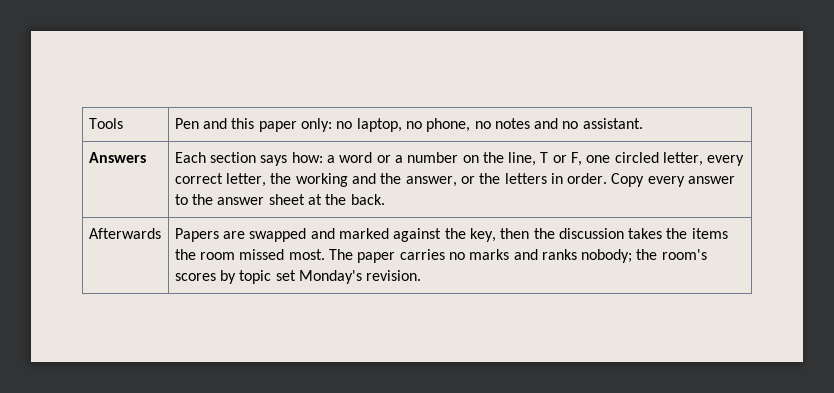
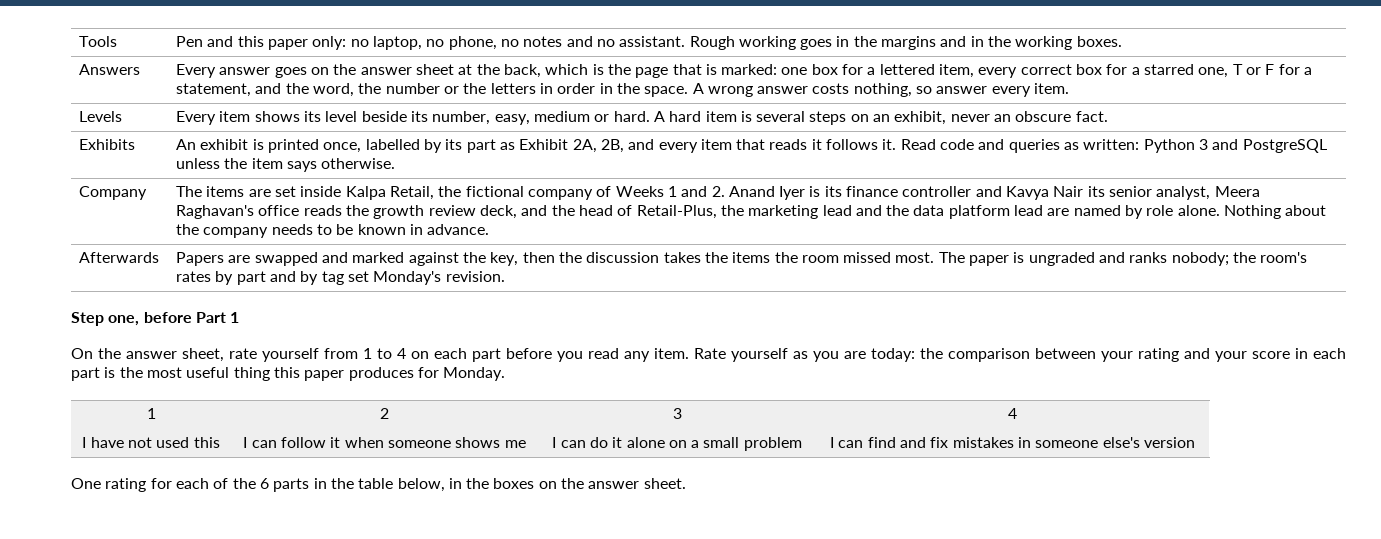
[88,152,146,163] [174,152,745,166] [174,173,736,187] [174,194,385,205] // Answers | Each section says how: a word or a number on the line, T or F, one circled letter, every correct letter, the working and the answer, or the letters in order. Copy every answer to the answer sheet at the back. -> [689,36,1122,50] [79,64,141,75] [176,64,1312,78] [176,83,1070,97] [79,111,123,122] [176,111,1108,125] [79,139,136,150] [176,139,1327,153] [176,158,396,172] [79,186,148,200] [176,186,1260,200] [176,205,1327,219] [176,224,490,238] Rough working goes in the margins and in the working boxes. // Answers | Every answer goes on the answer sheet at the back, which is the page that is marked: one box for a lettered item, every correct box for a starred one, T or F for a statement, and the word, the number or the letters in order in the space. A wrong answer costs nothing, so answer every item. // Levels | Every item shows its level beside its number, easy, medium or hard. A hard item is several steps on an exhibit, never an obscure fact. // Exhibits | An exhibit is printed once, labelled by its part as Exhibit 2A, 2B, and every item that reads it follows it. Read code and queries as written: Python 3 and PostgreSQL unless the item says otherwise. // Company | The items are set inside Kalpa Retail, the fictional company of Weeks 1 and 2. Anand Iyer is its finance controller and Kavya Nair its senior analyst, Meera Raghavan's office reads the growth review deck, and the head of Retail-Plus, the marketing lead and the data platform lead are named by role alone. Nothing about the company needs to be known in advance.
[399,249,510,260] carries no marks -> [1013,252,1095,266] is ungraded
[174,270,422,284] scores by topic set Monday's revision. -> [176,271,505,285] [71,312,240,326] [71,348,1346,362] [71,367,506,381] [146,408,156,419] [82,437,220,448] [379,408,389,419] [243,437,526,448] [672,408,682,419] [552,437,802,451] [1008,408,1017,419] [830,437,1195,448] [71,478,686,492] rates by part and by tag set Monday's revision. // Step one, before Part 1 // On the answer sheet, rate yourself from 1 to 4 on each part before you read any item. Rate yourself as you are today: the comparison between your rating and your score in each part is the most useful thing this paper produces for Monday. // 1 // I have not used this | 2 // I can follow it when someone shows me | 3 // I can do it alone on a small problem | 4 // I can find and fix mistakes in someone else's version // One rating for each of the 6 parts in the table below, in the boxes on the answer sheet.

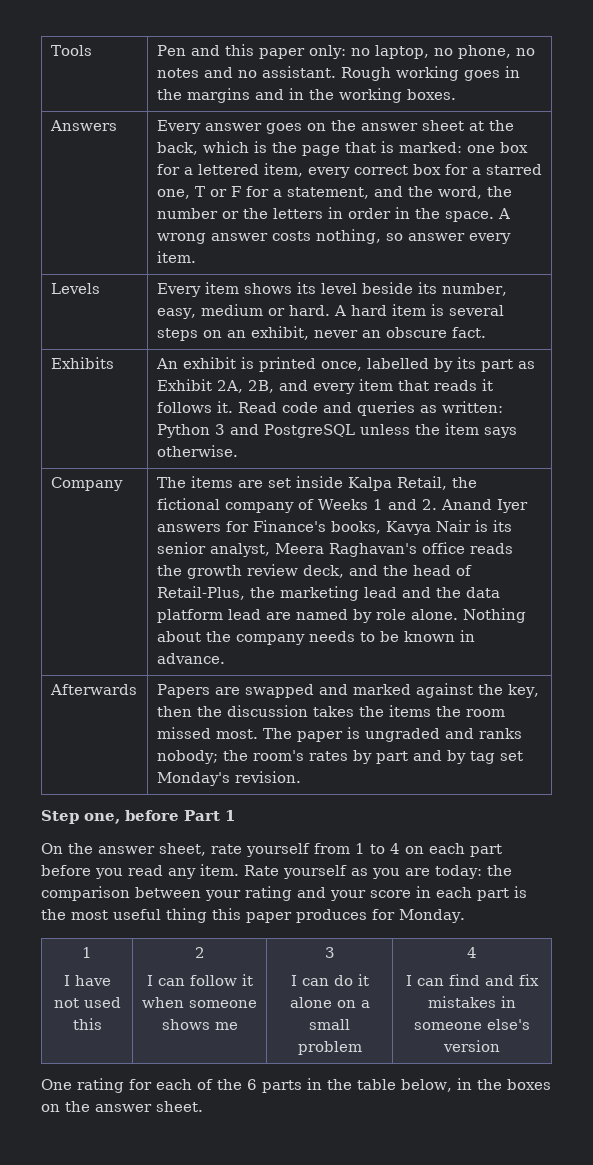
[809,186,1002,197] is its finance controller and -> [156,520,381,534] answers for Finance's books,
(1084, 191) none -> [474,520,488,532] is

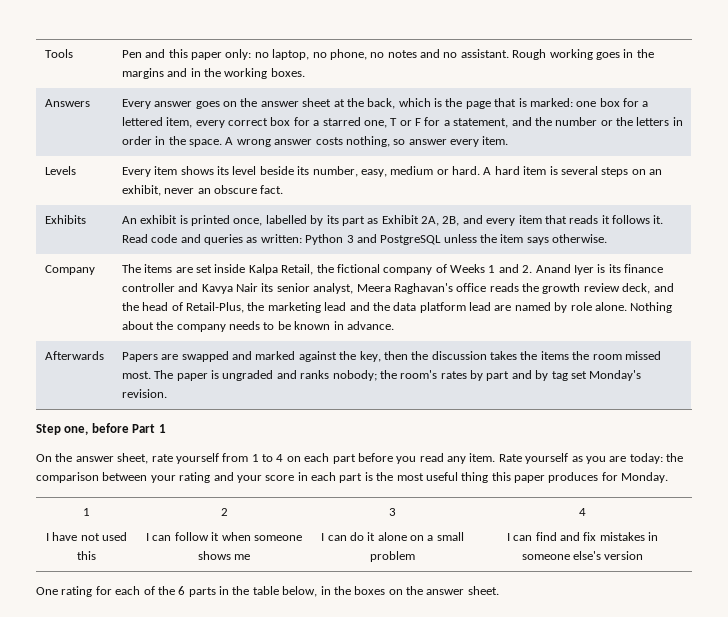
[437,186,512,199] word, the -> (552, 121) none
[156,520,381,534] answers for Finance's books, -> [597,264,664,273] [121,283,199,292] is its finance controller and
[474,520,488,532] is -> (259, 287) none

